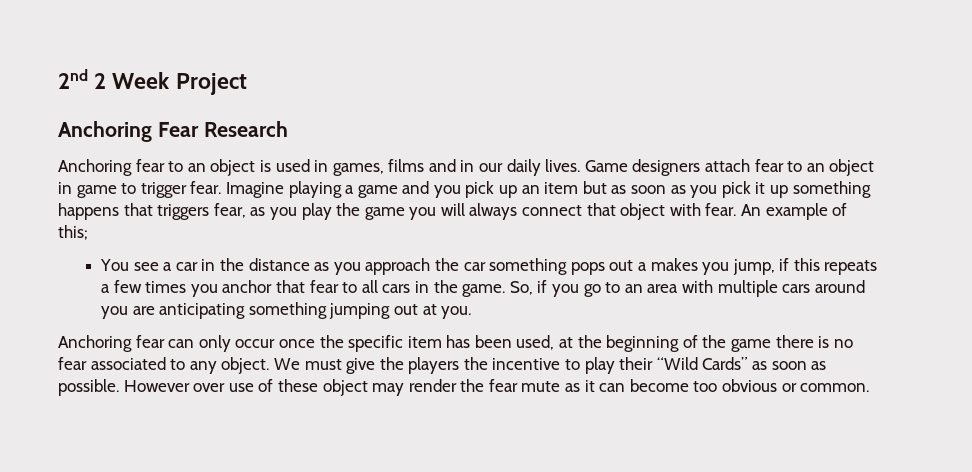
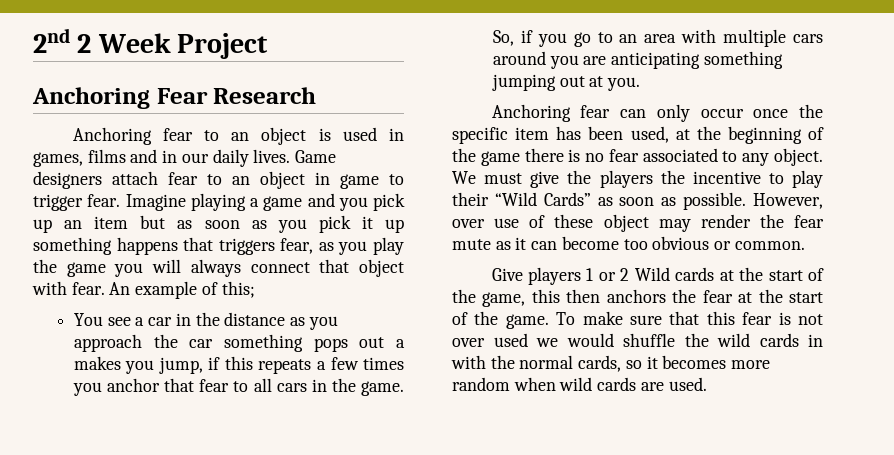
[123,380,190,392] However -> [753,193,823,209] However,
(870, 387) none -> [491,267,825,285] [452,289,823,307] [452,311,823,329] [452,333,823,347] [451,355,771,372] [452,377,707,391] // Give players 1 or 2 Wild cards at the start of the game, this then anchors the fear at the start of the game. To make sure that this fear is not over used we would shuffle the wild cards in with the normal cards, so it becomes more random when wild cards are used.

